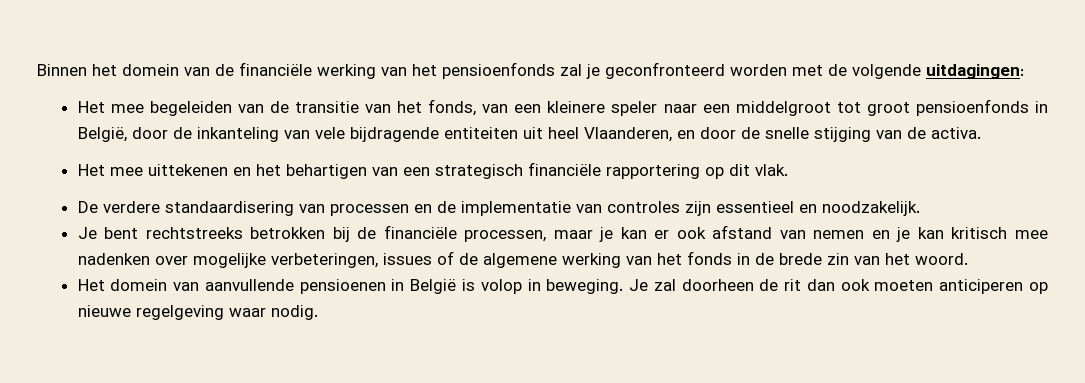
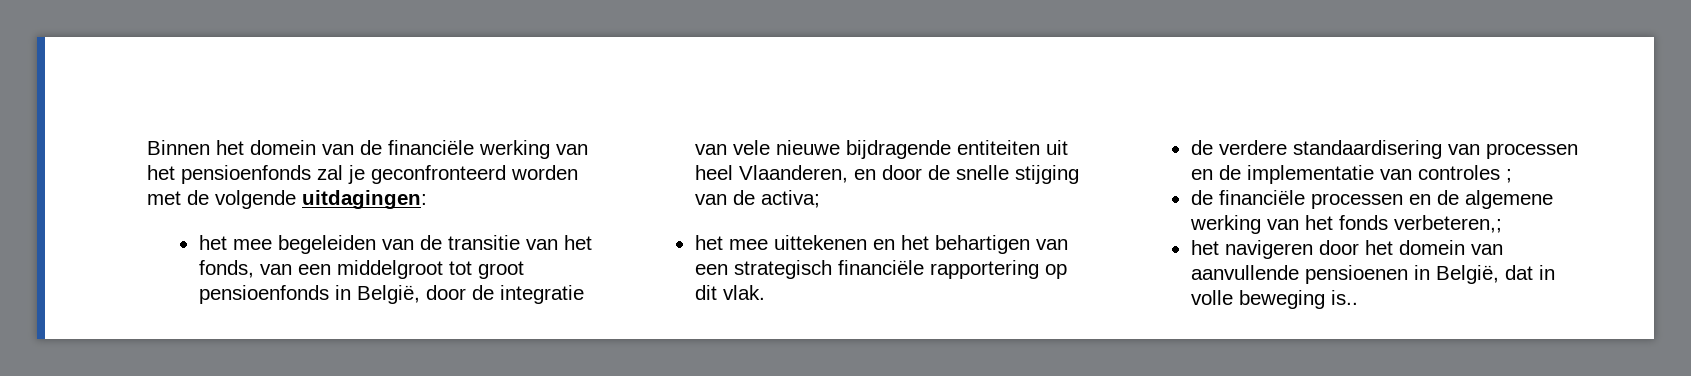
[77,101,105,113] Het -> [198,235,227,250] het
[547,101,730,116] kleinere speler naar een -> (331, 269) none
[196,127,279,142] inkanteling -> [499,285,584,304] integratie
(345, 133) none -> [775,140,840,155] nieuwe
[930,127,981,139] [77,164,105,176] activa. // Het -> [760,190,820,208] [694,235,723,250] activa; // het
[77,201,98,213] De -> [1190,140,1213,155] de
[684,201,920,216] [77,225,1049,242] [77,251,454,268] zijn essentieel en noodzakelijk. // Je bent rechtstreeks betrokken bij de financiële processen, maar je kan er ook afstand van nemen en je kan kritisch mee nadenken over mogelijke verbeteringen, issues of -> [1505,169,1512,183] [1190,190,1431,209] ; // de financiële processen en
[736,253,968,265] [77,279,105,291] in de brede zin van het woord. // Het -> [1393,215,1502,233] [1190,240,1393,259] verbeteren,; // het navigeren door het
[410,279,1049,294] [77,305,318,320] België is volop in beweging. Je zal doorheen de rit dan ook moeten anticiperen op nieuwe regelgeving waar nodig. -> [1435,265,1555,284] [1190,290,1358,309] België, dat in volle beweging is..

